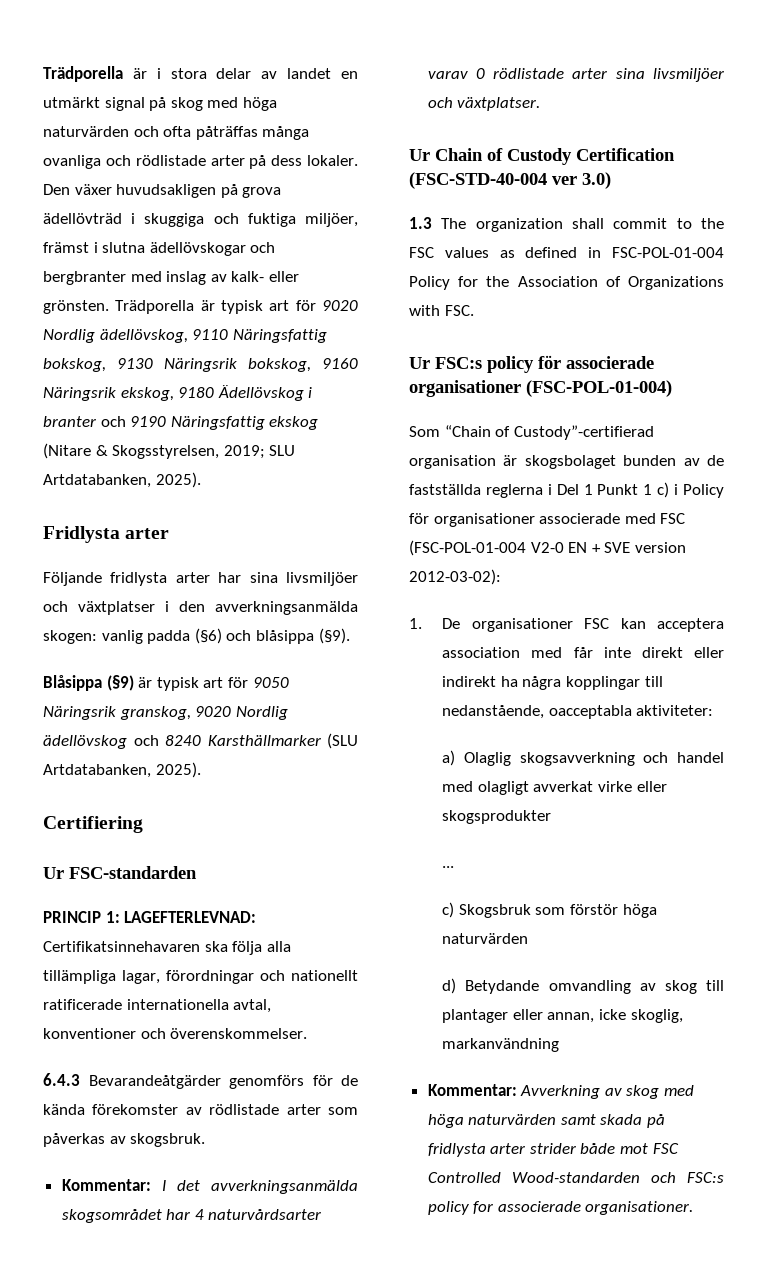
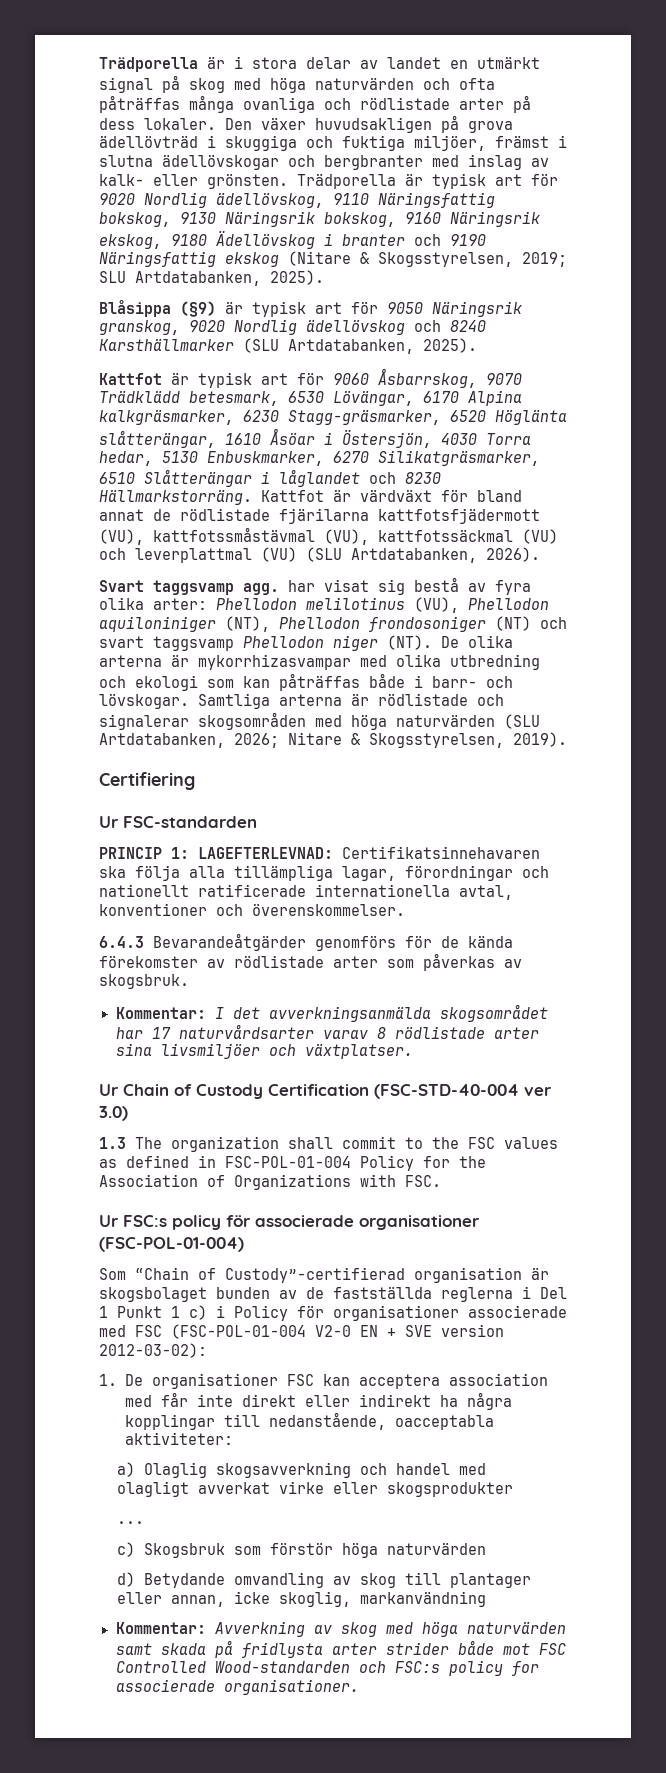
[43,526,170,543] [43,572,358,586] [43,601,358,615] [43,628,350,644] // Fridlysta arter // Följande fridlysta arter har sina livsmiljöer och växtplatser i den avverkningsanmälda skogen: vanlig padda (§6) och blåsippa (§9). -> (324, 277) none
(201, 770) none -> [99,368,522,388] [99,390,522,406] [99,409,567,425] [99,428,531,448] [99,450,540,466] [99,469,441,487] [99,489,522,505] [99,508,540,524] [99,527,558,545] [99,547,540,563] [99,577,531,595] [99,597,549,613] [99,616,567,632] [99,635,513,651] [99,654,540,670] [99,673,513,691] [99,693,504,709] [99,712,540,730] [99,732,567,748] // Kattfot är typisk art för 9060 Åsbarrskog, 9070 Trädklädd betesmark, 6530 Lövängar, 6170 Alpina kalkgräsmarker, 6230 Stagg-gräsmarker, 6520 Höglänta slåtterängar, 1610 Åsöar i Östersjön, 4030 Torra hedar, 5130 Enbuskmarker, 6270 Silikatgräsmarker, 6510 Slåtterängar i låglandet och 8230 Hällmarkstorräng. Kattfot är värdväxt för bland annat de rödlistade fjärilarna kattfotsfjädermott (VU), kattfotssmåstävmal (VU), kattfotssäckmal (VU) och leverplattmal (VU) (SLU Artdatabanken, 2026). // Svart taggsvamp agg. har visat sig bestå av fyra olika arter: Phellodon melilotinus (VU), Phellodon aquiloniniger (NT), Phellodon frondosoniger (NT) och svart taggsvamp Phellodon niger (NT). De olika arterna är mykorrhizasvampar med olika utbredning och ekologi som kan påträffas både i barr- och lövskogar. Samtliga arterna är rödlistade och signalerar skogsområden med höga naturvärden (SLU Artdatabanken, 2026; Nitare & Skogsstyrelsen, 2019).
[194,1209,204,1220] 4 -> [151,1027,171,1039] 17
[475,68,485,79] 0 -> [376,1027,386,1039] 8

